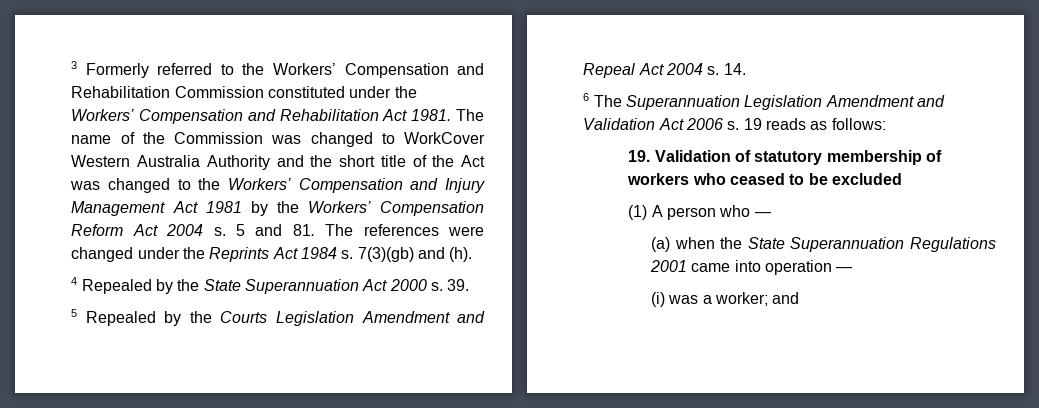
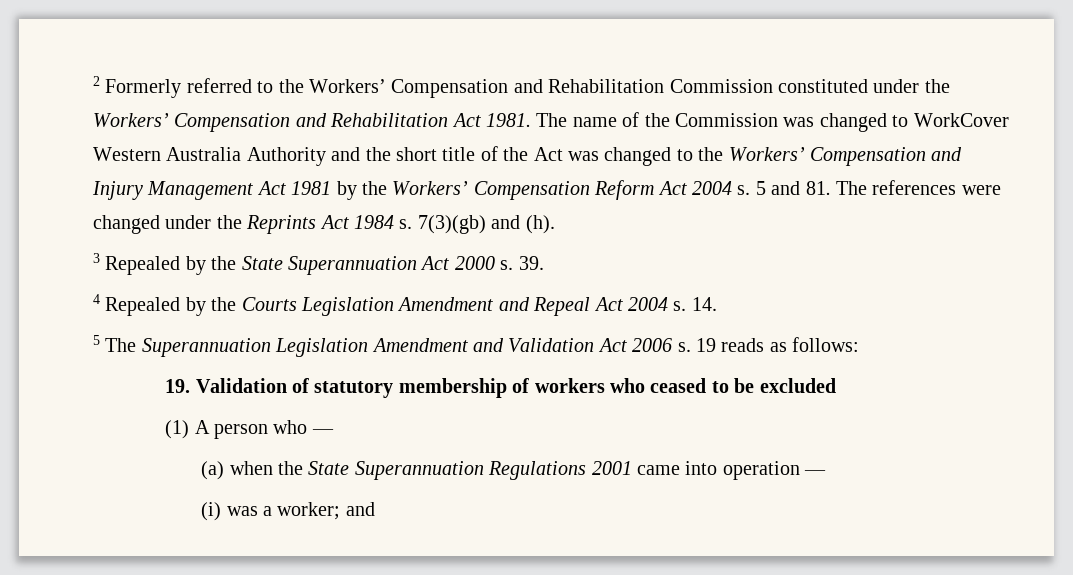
[71,61,78,69] 3 -> [93,76,101,86] 2
[71,277,78,285] 4 -> [93,253,101,263] 3
[71,309,78,317] 5 -> [93,294,101,304] 4
[583,93,590,101] 6 -> [93,335,101,345] 5

